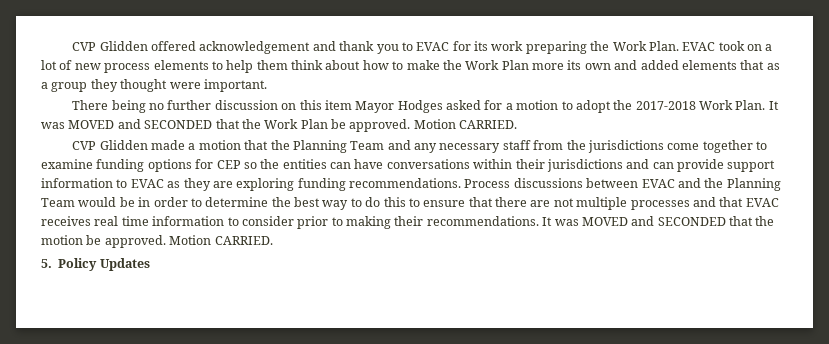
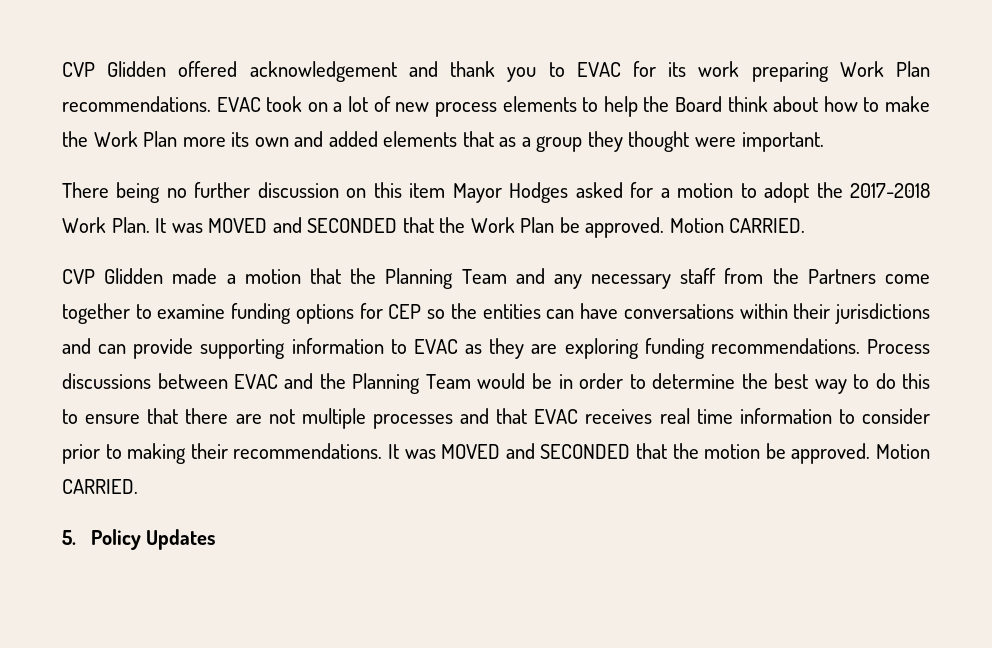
[590,41,679,51] the Work Plan. -> [839,61,931,77] [62,96,211,112] Work Plan recommendations.
[256,60,288,70] them -> [643,96,722,112] the Board
[587,140,664,153] jurisdictions -> [807,269,876,284] Partners
[727,160,776,172] support -> [200,339,286,359] supporting

